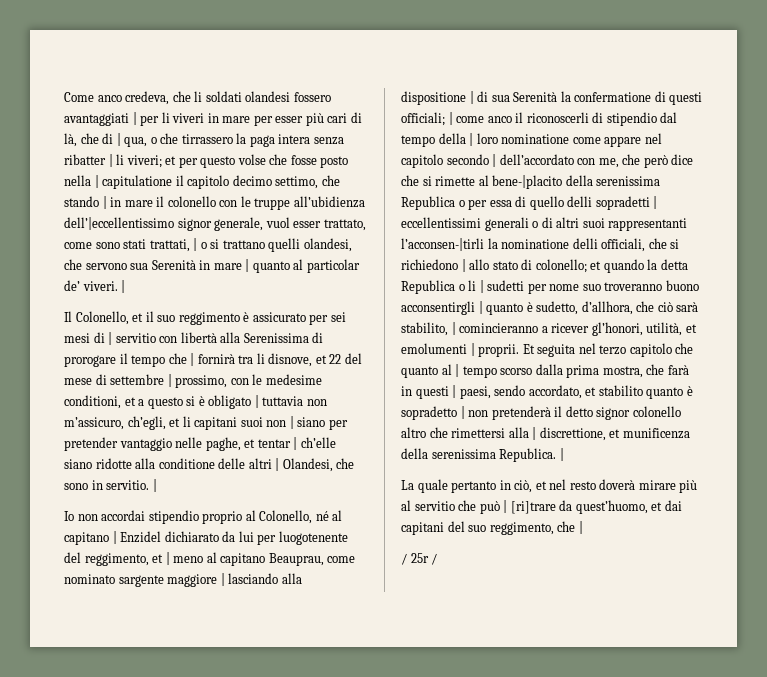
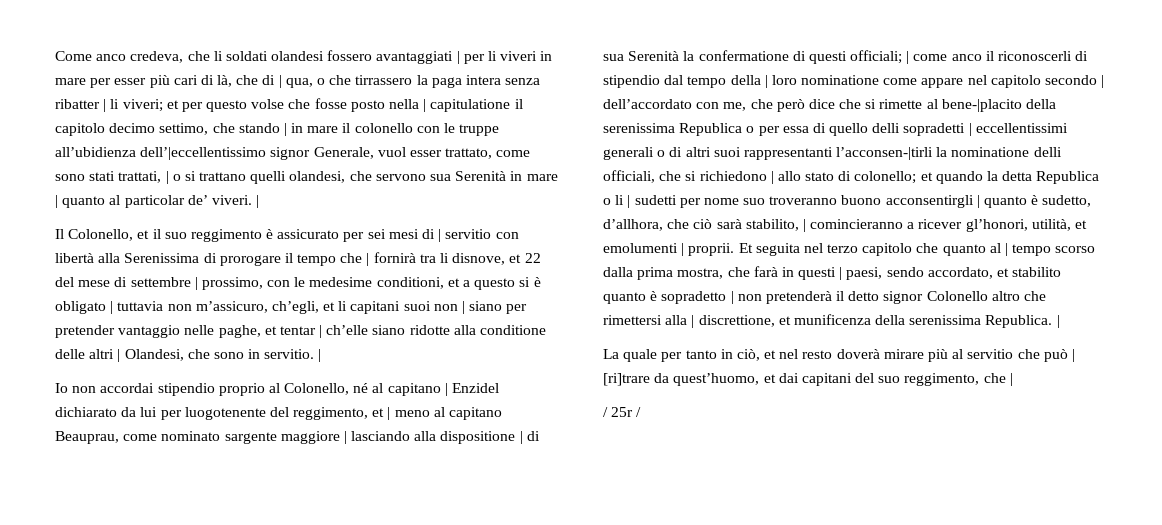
[214,217,264,231] generale, -> [313,147,374,159] Generale,
[632,406,681,417] colonello -> [926,291,988,301] Colonello
[451,481,497,493] pertanto -> [661,350,717,362] per tanto

